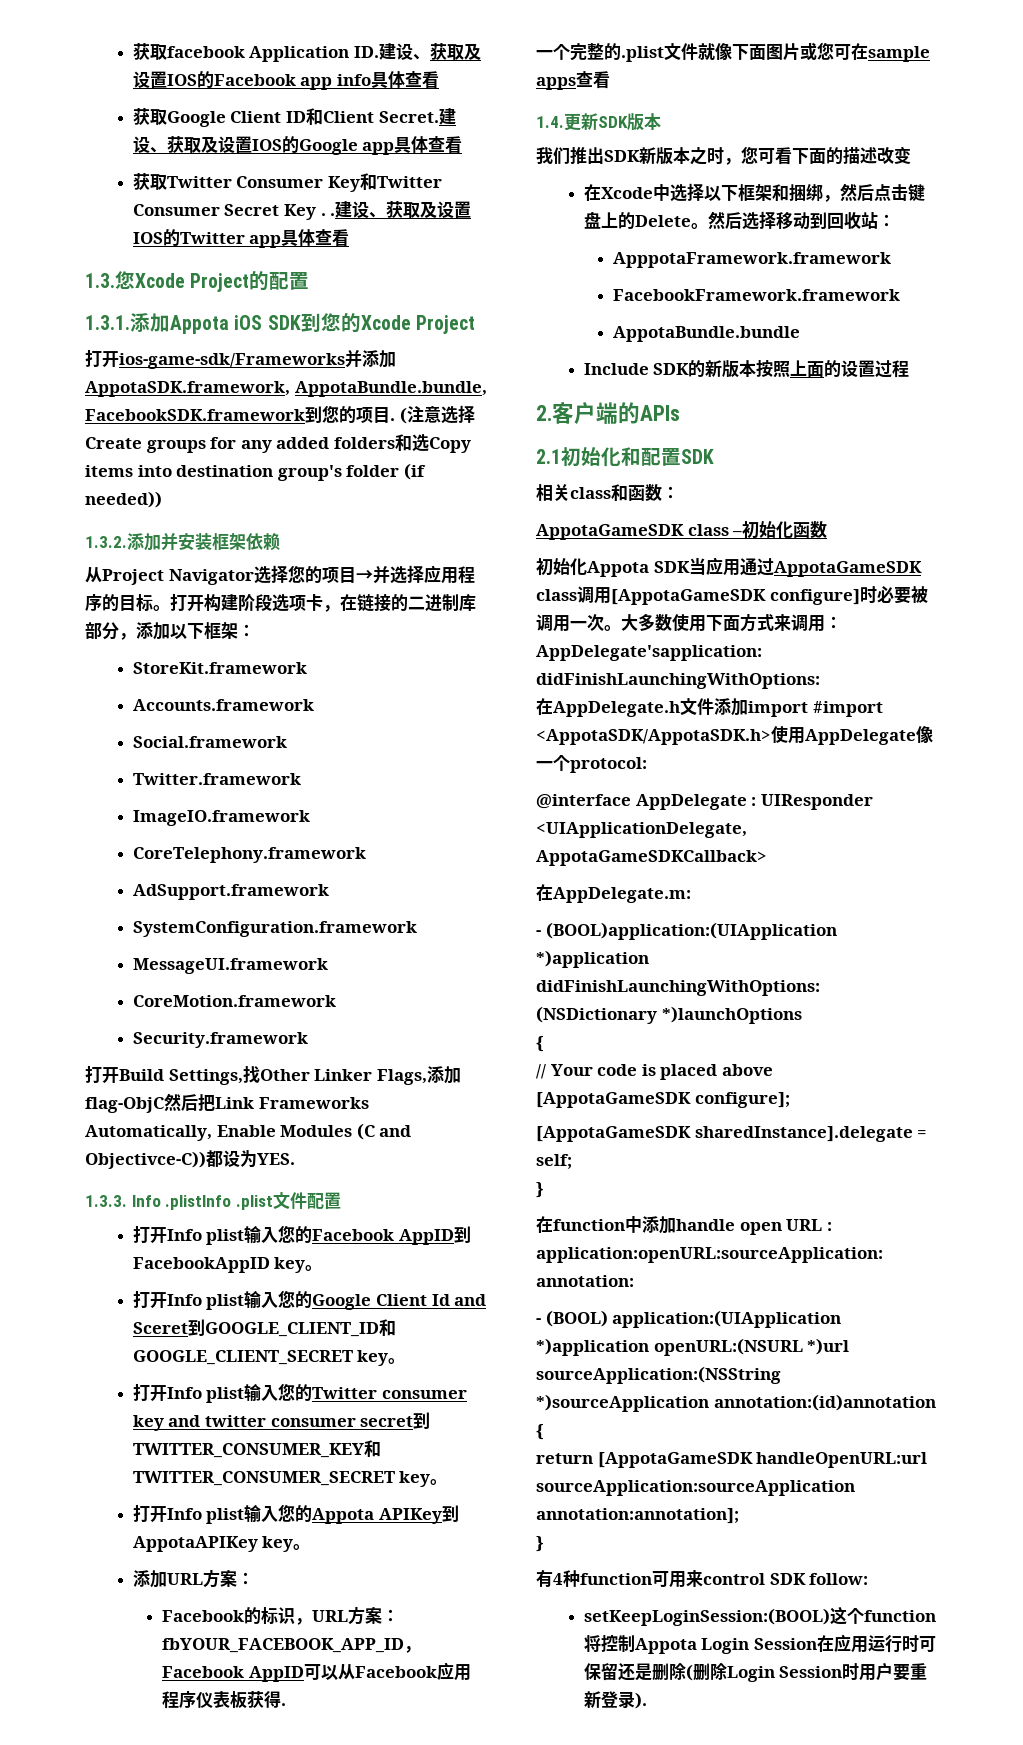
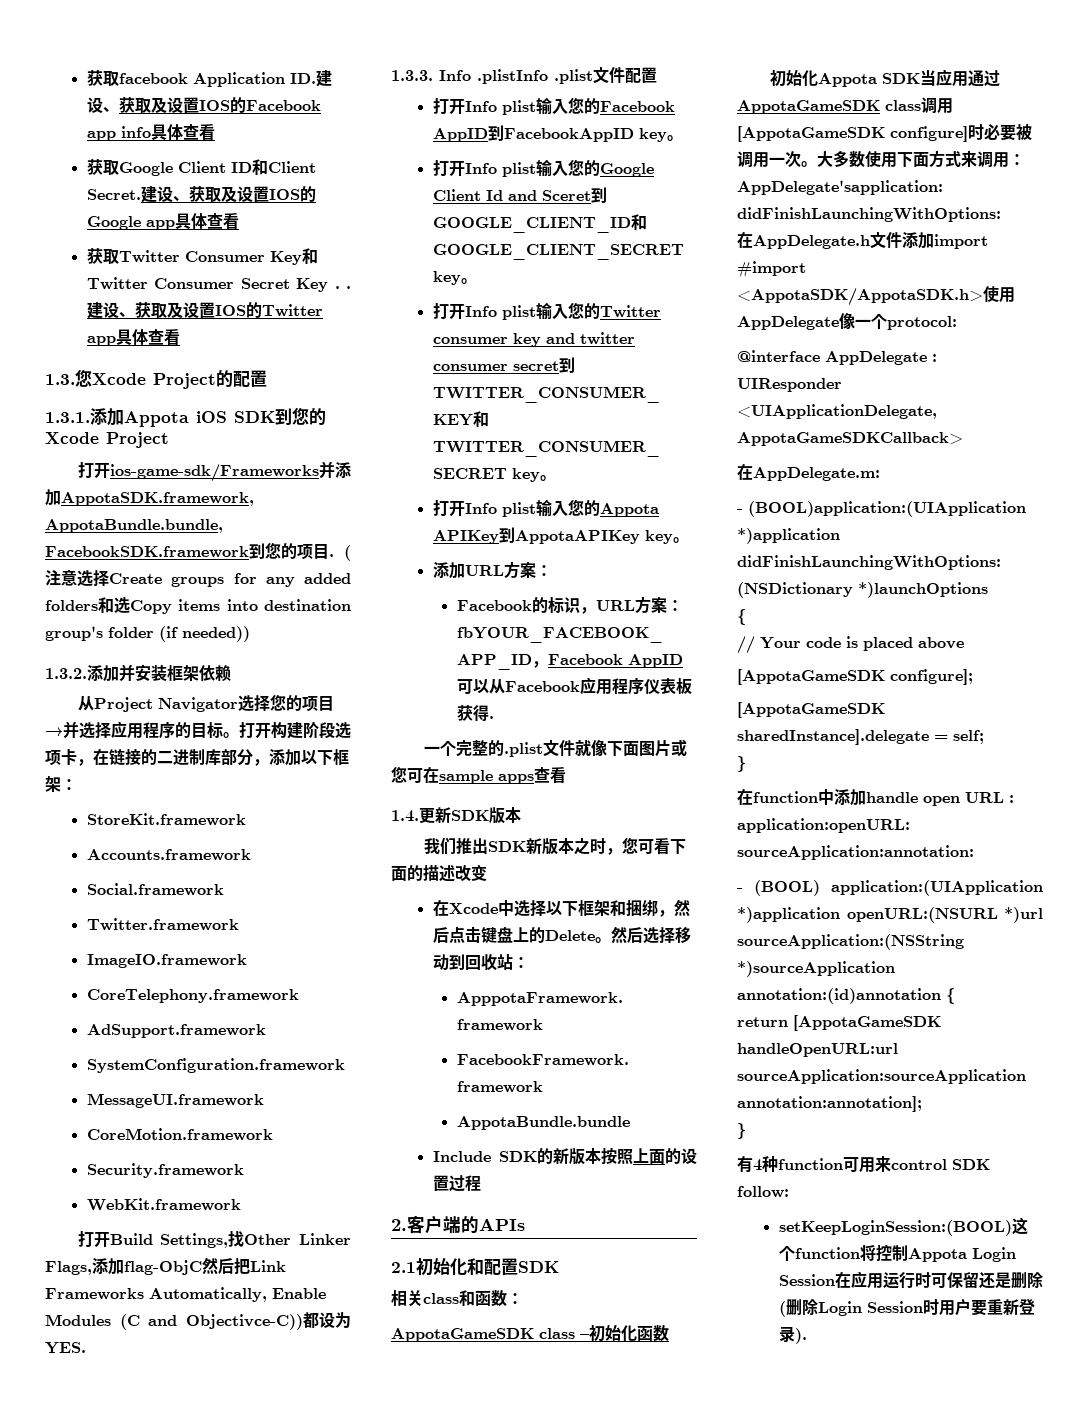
(308, 1040) none -> [86,1198,241,1211] // WebKit.framework

